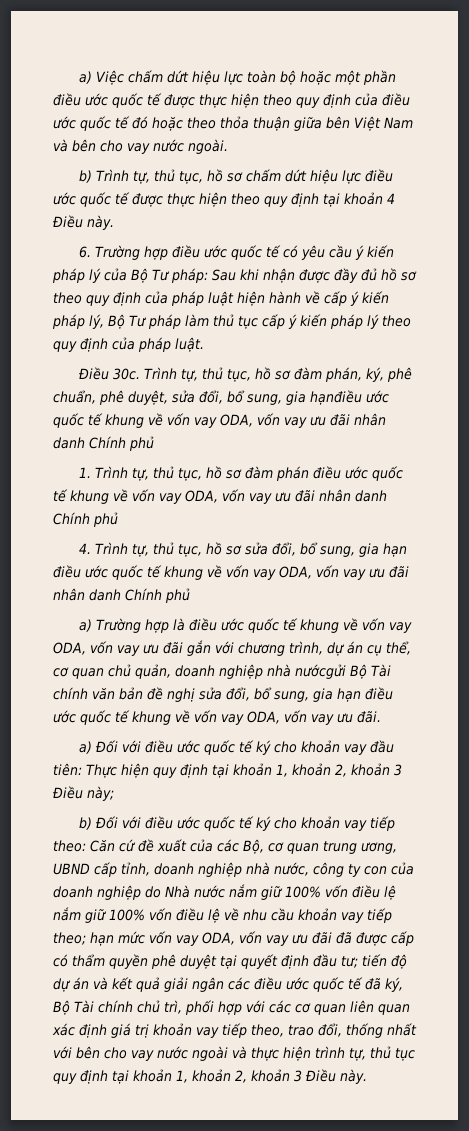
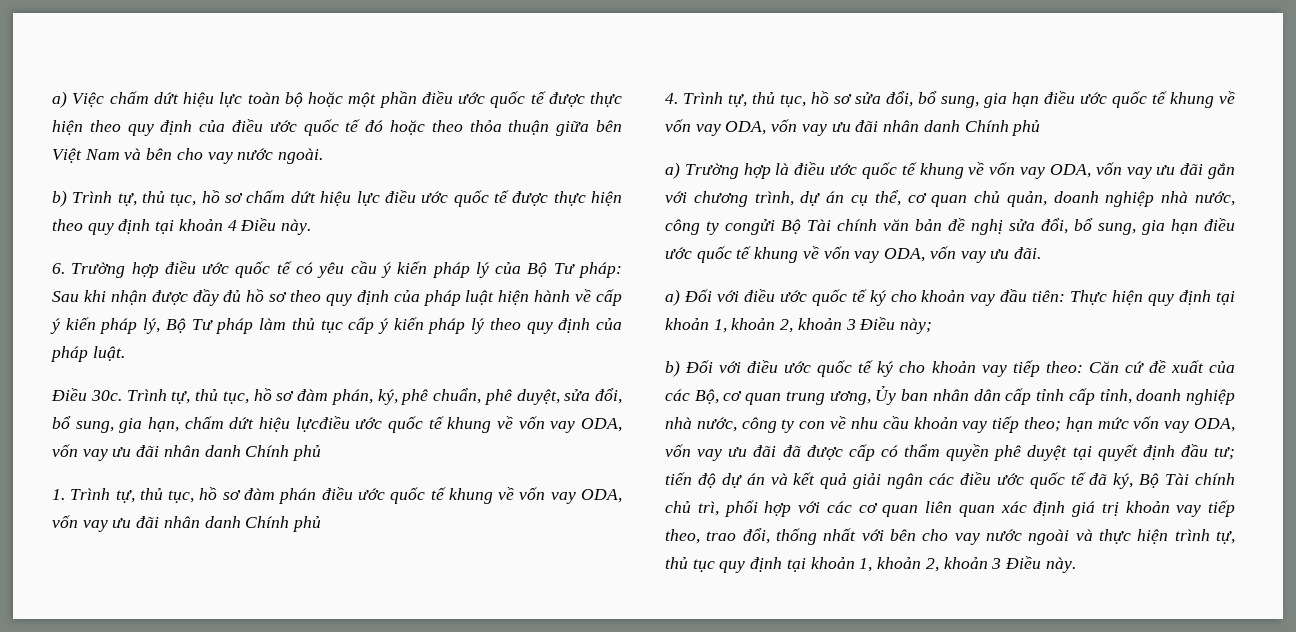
[310,390,362,405] hạnđiều -> [148,416,350,432] hạn, chấm dứt hiệu lựcđiều
[295,664,346,679] nướcgửi -> [1195,191,1235,206] [665,219,775,235] nước, công ty congửi
[53,863,90,875] UBND -> [875,386,1065,405] Ủy ban nhân dân cấp tỉnh
[391,862,414,875] [53,884,396,900] [53,907,220,923] của doanh nghiệp do Nhà nước nắm giữ 100% vốn điều lệ nắm giữ 100% vốn điều lệ -> (826, 425) none

